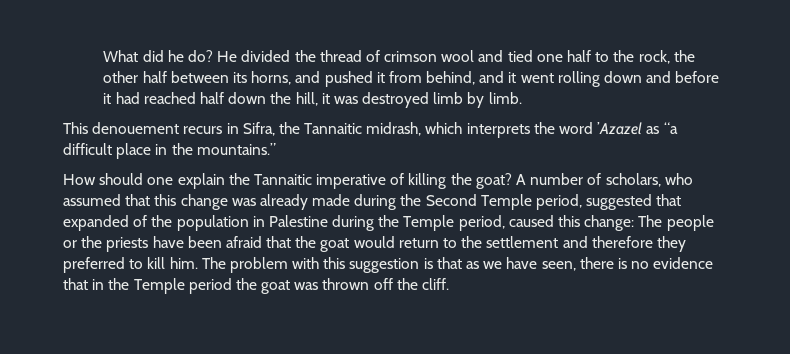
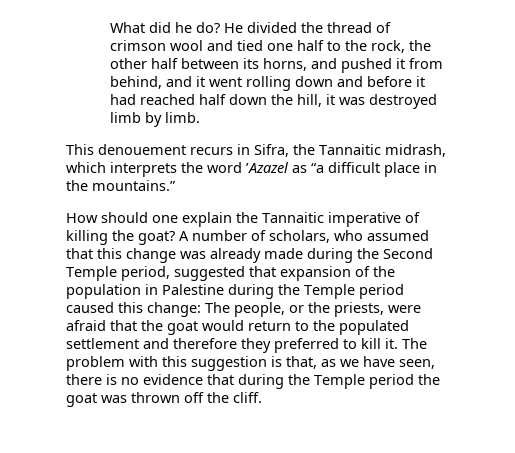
[63,215,129,231] expanded -> [280,266,351,281] expansion
[458,215,505,231] period, -> [359,284,404,299] period
[666,215,714,231] people -> [234,302,285,317] people,
[106,236,222,252] priests have been -> [334,302,421,317] priests, were
(483, 242) none -> [339,320,409,335] populated
[169,257,198,269] him. -> [385,338,398,349] it.
[436,257,462,269] that -> [286,356,317,369] that,
[92,279,105,290] in -> [238,374,284,389] during

